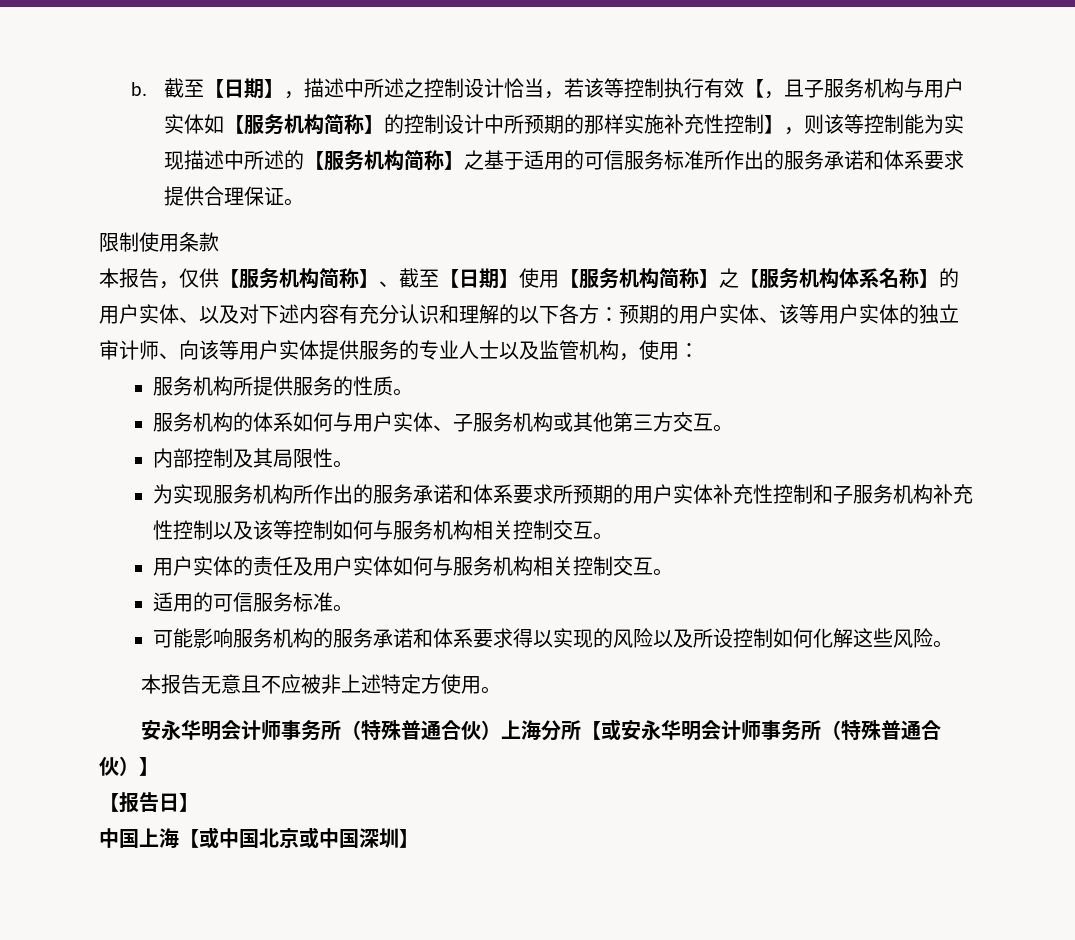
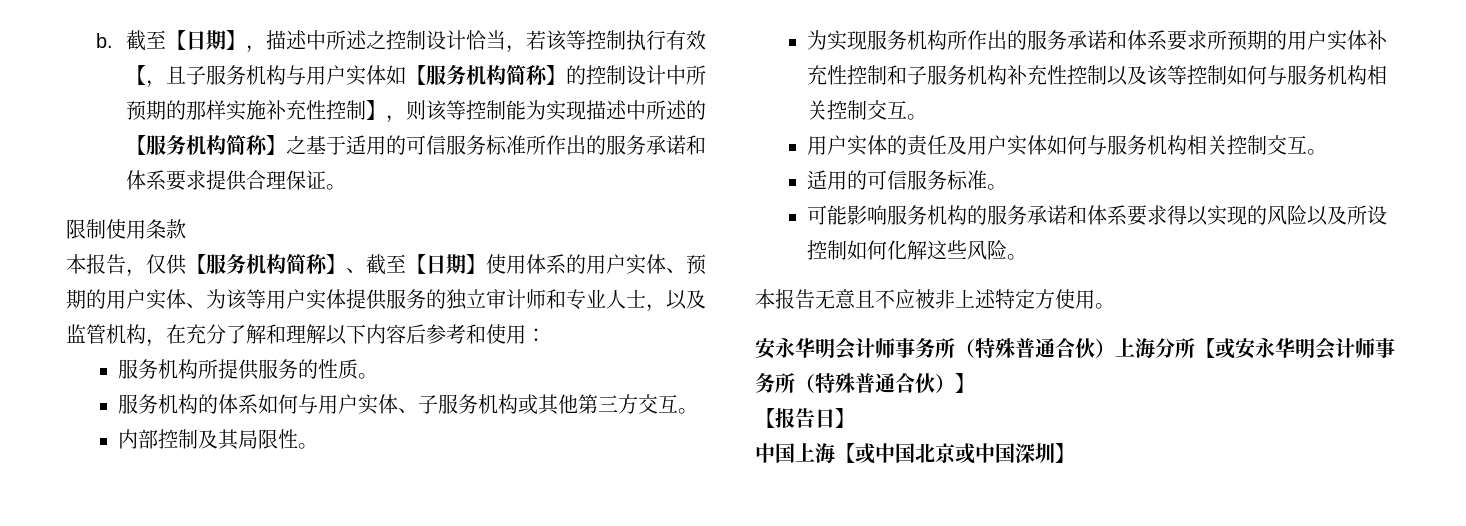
[559,268,959,289] [99,304,959,324] [99,340,199,360] 【服务机构简称】之【服务机构体系名称】的用户实体、以及对下述内容有充分认识和理解的以下各方：预期的用户实体、该等用户实体的独立审计师、向 -> [526,254,706,275] [66,289,226,310] 体系的用户实体、预期的用户实体、为
(419, 350) none -> [446,289,566,310] 独立审计师和
(499, 349) none -> [646,304,666,312] ，
(639, 357) none -> [166,324,486,345] 在充分了解和理解以下内容后参考和

